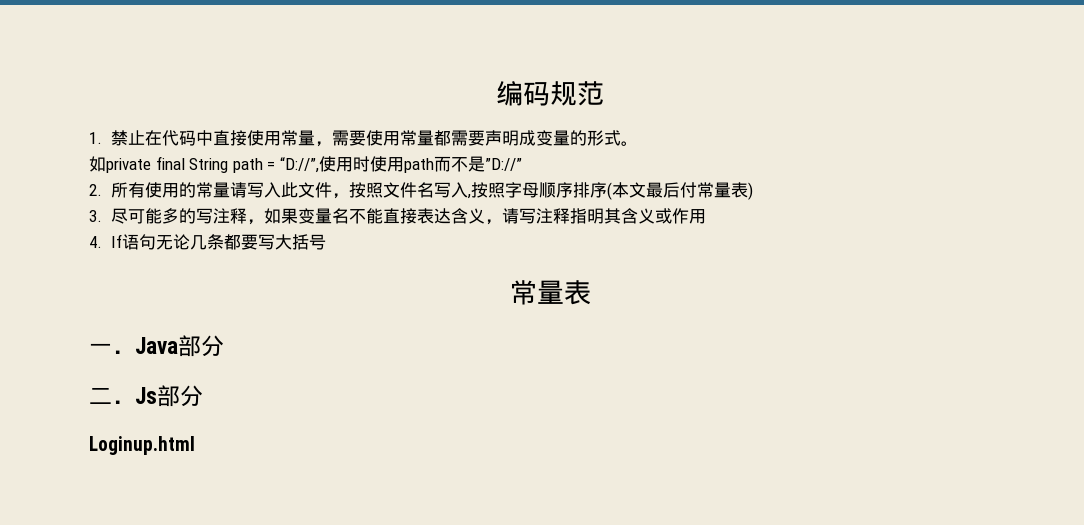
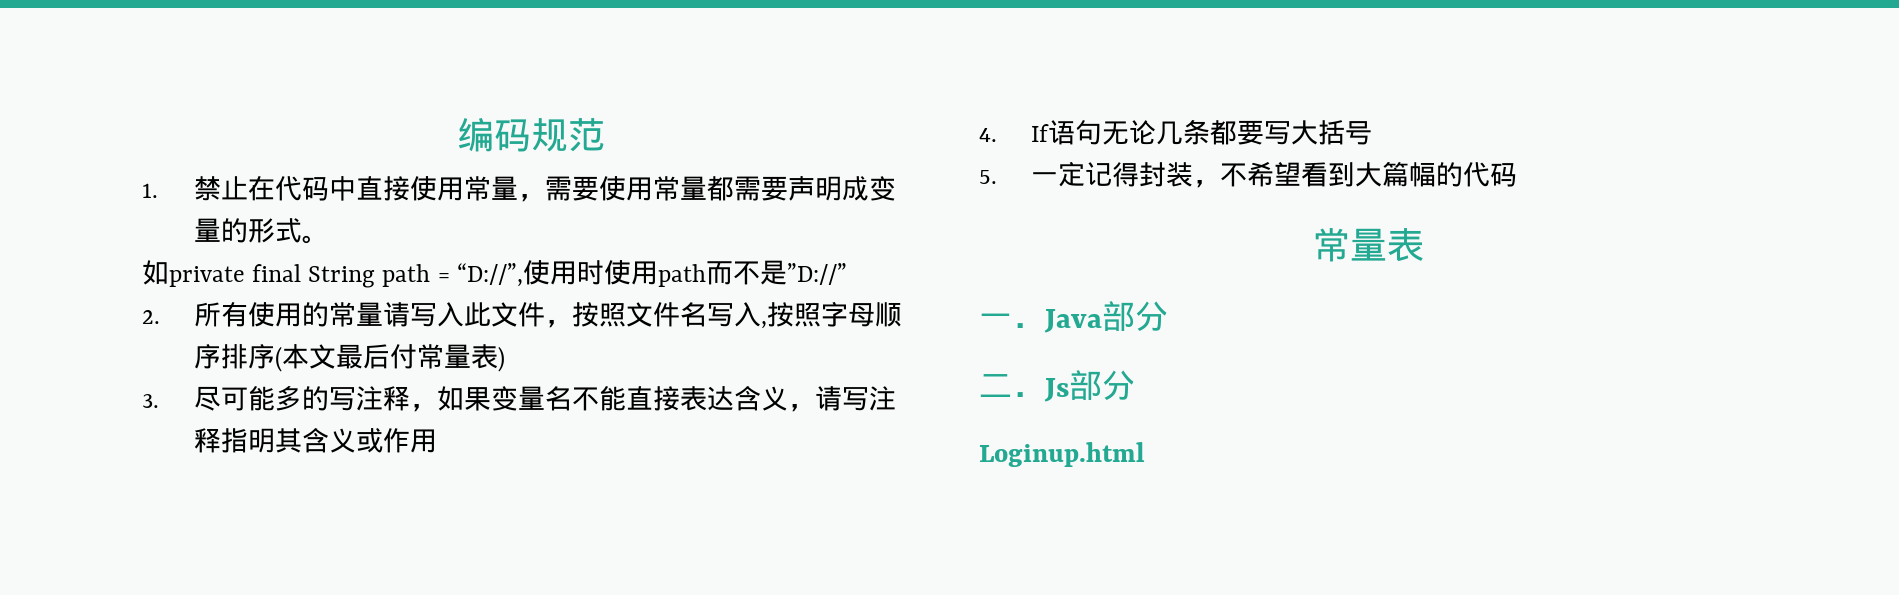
(326, 242) none -> [979,161,1517,188] // 5.一定记得封装，不希望看到大篇幅的代码

